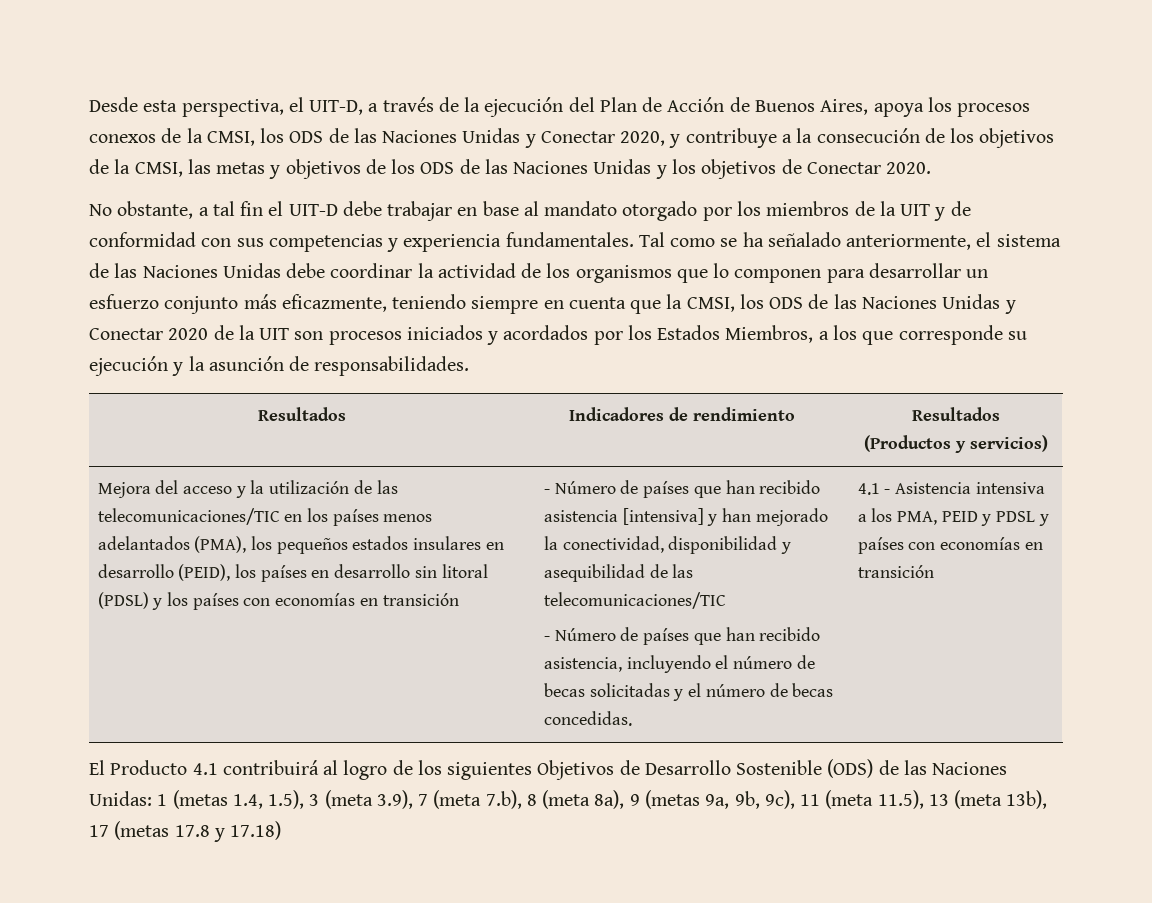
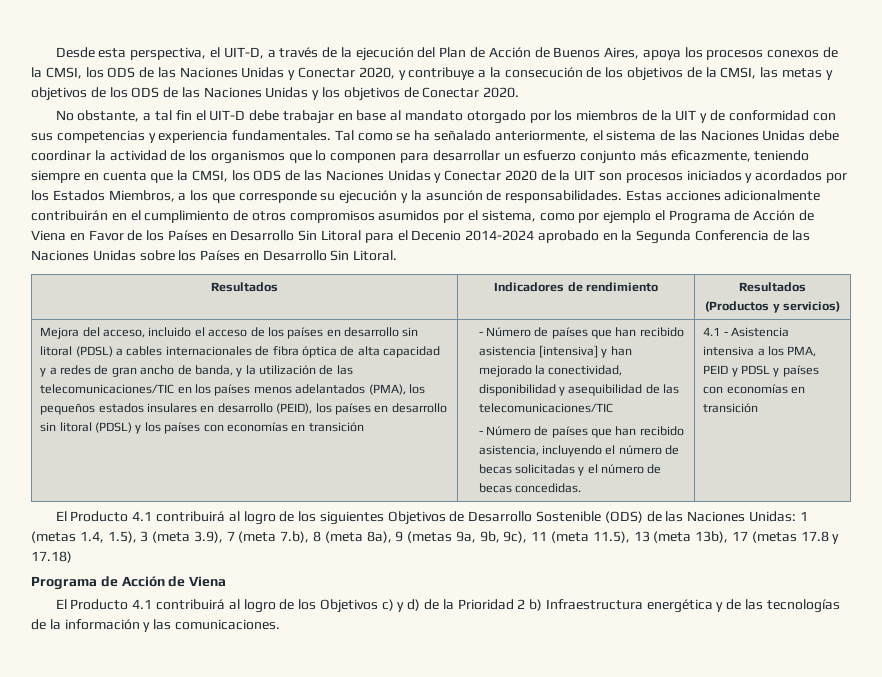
(470, 366) none -> [625,190,821,201] [31,210,815,224] [31,230,810,244] [31,250,398,261] Estas acciones adicionalmente contribuirán en el cumplimiento de otros compromisos asumidos por el sistema, como por ejemplo el Programa de Acción de Viena en Favor de los Países en Desarrollo Sin Litoral para el Decenio 2014-2024 aprobado en la Segunda Conferencia de las Naciones Unidas sobre los Países en Desarrollo Sin Litoral.
[182,486,232,494] acceso -> [103,327,419,339] [40,346,441,358] [40,365,233,377] acceso, incluido el acceso de los países en desarrollo sin litoral (PDSL) a cables internacionales de fibra óptica de alta capacidad y a redes de gran ancho de banda,
(282, 830) none -> [31,576,227,590] [55,599,840,613] [31,619,280,632] // Programa de Acción de Viena // El Producto 4.1 contribuirá al logro de los Objetivos c) y d) de la Prioridad 2 b) Infraestructura energética y de las tecnologías de la información y las comunicaciones.

